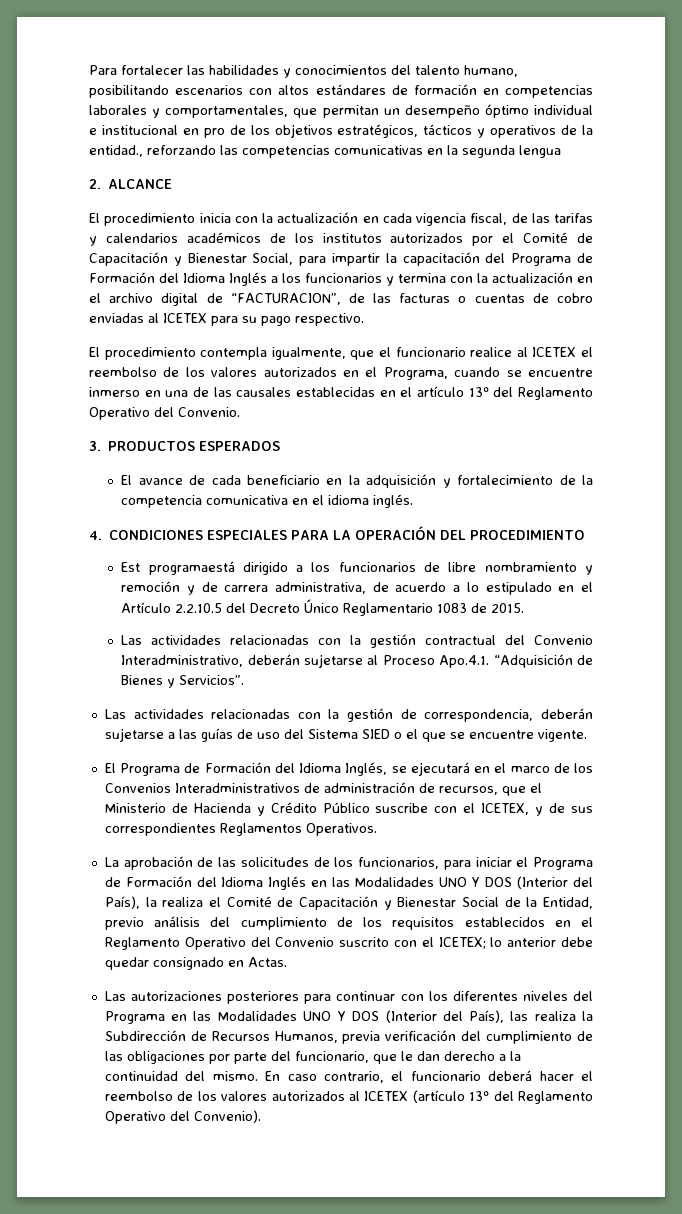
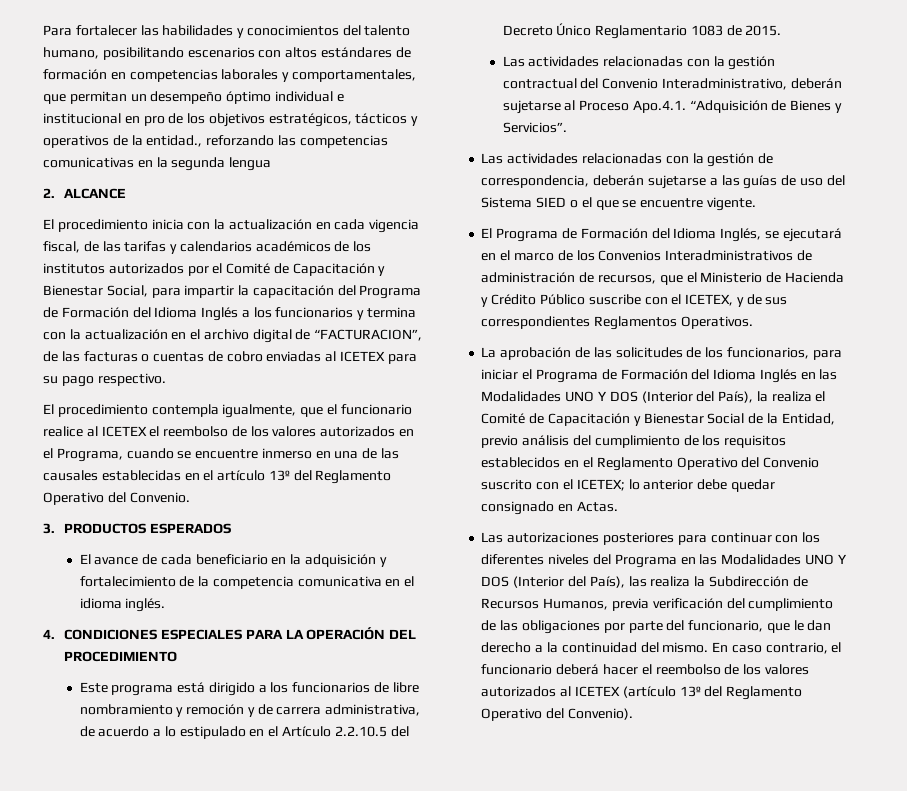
[121,561,235,575] Est programaestá -> [79,682,206,696] Este programa está

